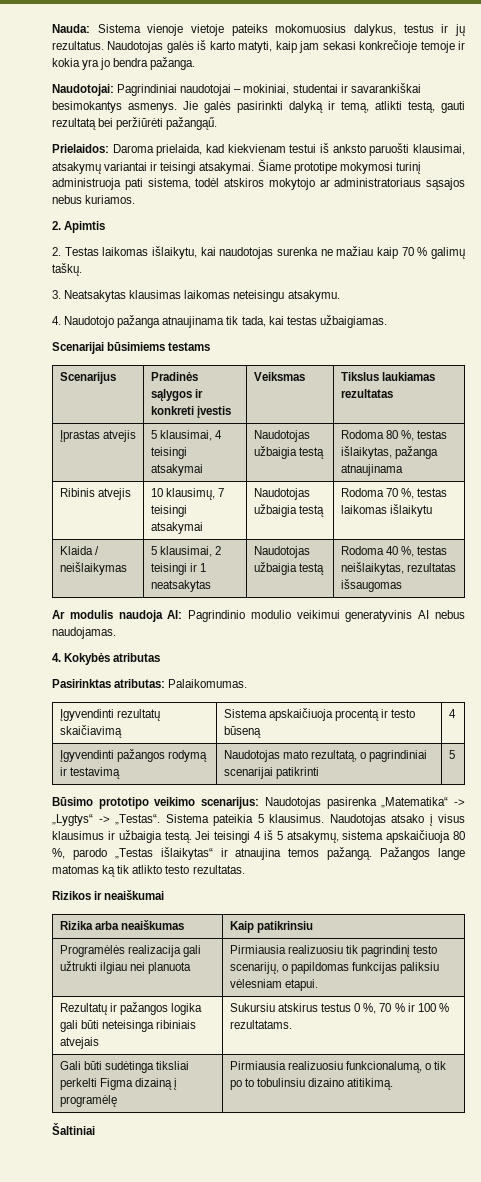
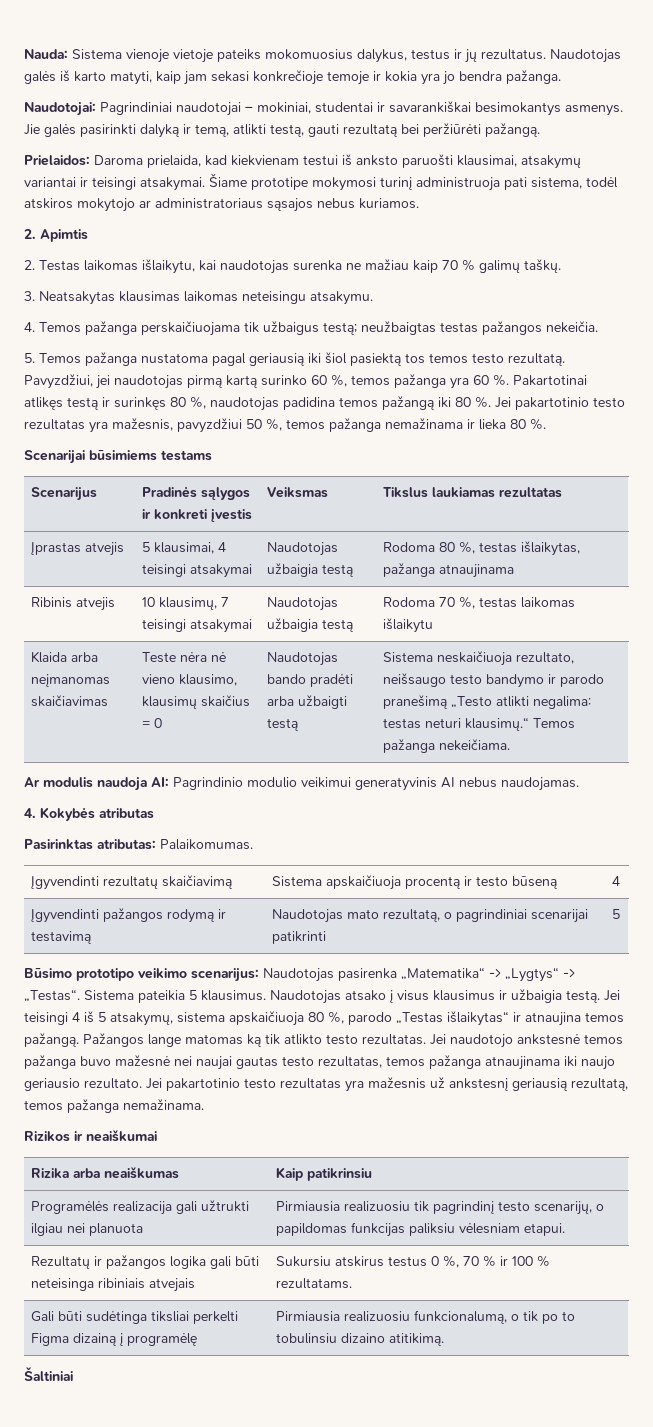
[166,117,218,130] pažangąű. -> [485,122,540,137] pažangą.
[64,315,387,328] Naudotojo pažanga atnaujinama tik tada, kai testas užbaigiamas. -> [39,320,598,336] [24,351,565,366] [24,373,587,389] [24,395,625,411] [24,417,546,433] Temos pažanga perskaičiuojama tik užbaigus testą; neužbaigtas testas pažangos nekeičia. // 5. Temos pažanga nustatoma pagal geriausią iki šiol pasiektą tos temos testo rezultatą. Pavyzdžiui, jei naudotojas pirmą kartą surinko 60 %, temos pažanga yra 60 %. Pakartotinai atlikęs testą ir surinkęs 80 %, naudotojas padidina temos pažangą iki 80 %. Jei pakartotinio testo rezultatas yra mažesnis, pavyzdžiui 50 %, temos pažanga nemažinama ir lieka 80 %.
[94,546,99,555] [59,562,127,575] [150,546,222,557] [150,563,207,575] [150,580,211,592] [253,546,310,558] [253,562,324,575] [340,546,448,557] [340,562,456,575] [340,579,402,592] / neišlaikymas | 5 klausimai, 2 teisingi ir 1 neatsakytas | Naudotojas užbaigia testą | Rodoma 40 %, testas neišlaikytas, rezultatas išsaugomas -> [70,652,98,662] [30,674,110,687] [30,695,108,707] [141,652,226,663] [141,674,237,686] [141,695,250,709] [141,718,162,728] [266,652,338,666] [266,674,353,687] [266,694,347,709] [266,718,299,731] [382,651,574,666] [382,673,604,688] [382,695,591,709] [382,717,575,731] [382,738,510,753] arba neįmanomas skaičiavimas | Teste nėra nė vieno klausimo, klausimų skaičius = 0 | Naudotojas bando pradėti arba užbaigti testą | Sistema neskaičiuoja rezultato, neišsaugo testo bandymo ir parodo pranešimą „Testo atlikti negalima: testas neturi klausimų.“ Temos pažanga nekeičiama.
(245, 869) none -> [430,1034,623,1048] [24,1054,615,1070] [24,1076,628,1092] [24,1098,204,1113] Jei naudotojo ankstesnė temos pažanga buvo mažesnė nei naujai gautas testo rezultatas, temos pažanga atnaujinama iki naujo geriausio rezultato. Jei pakartotinio testo rezultatas yra mažesnis už ankstesnį geriausią rezultatą, temos pažanga nemažinama.

